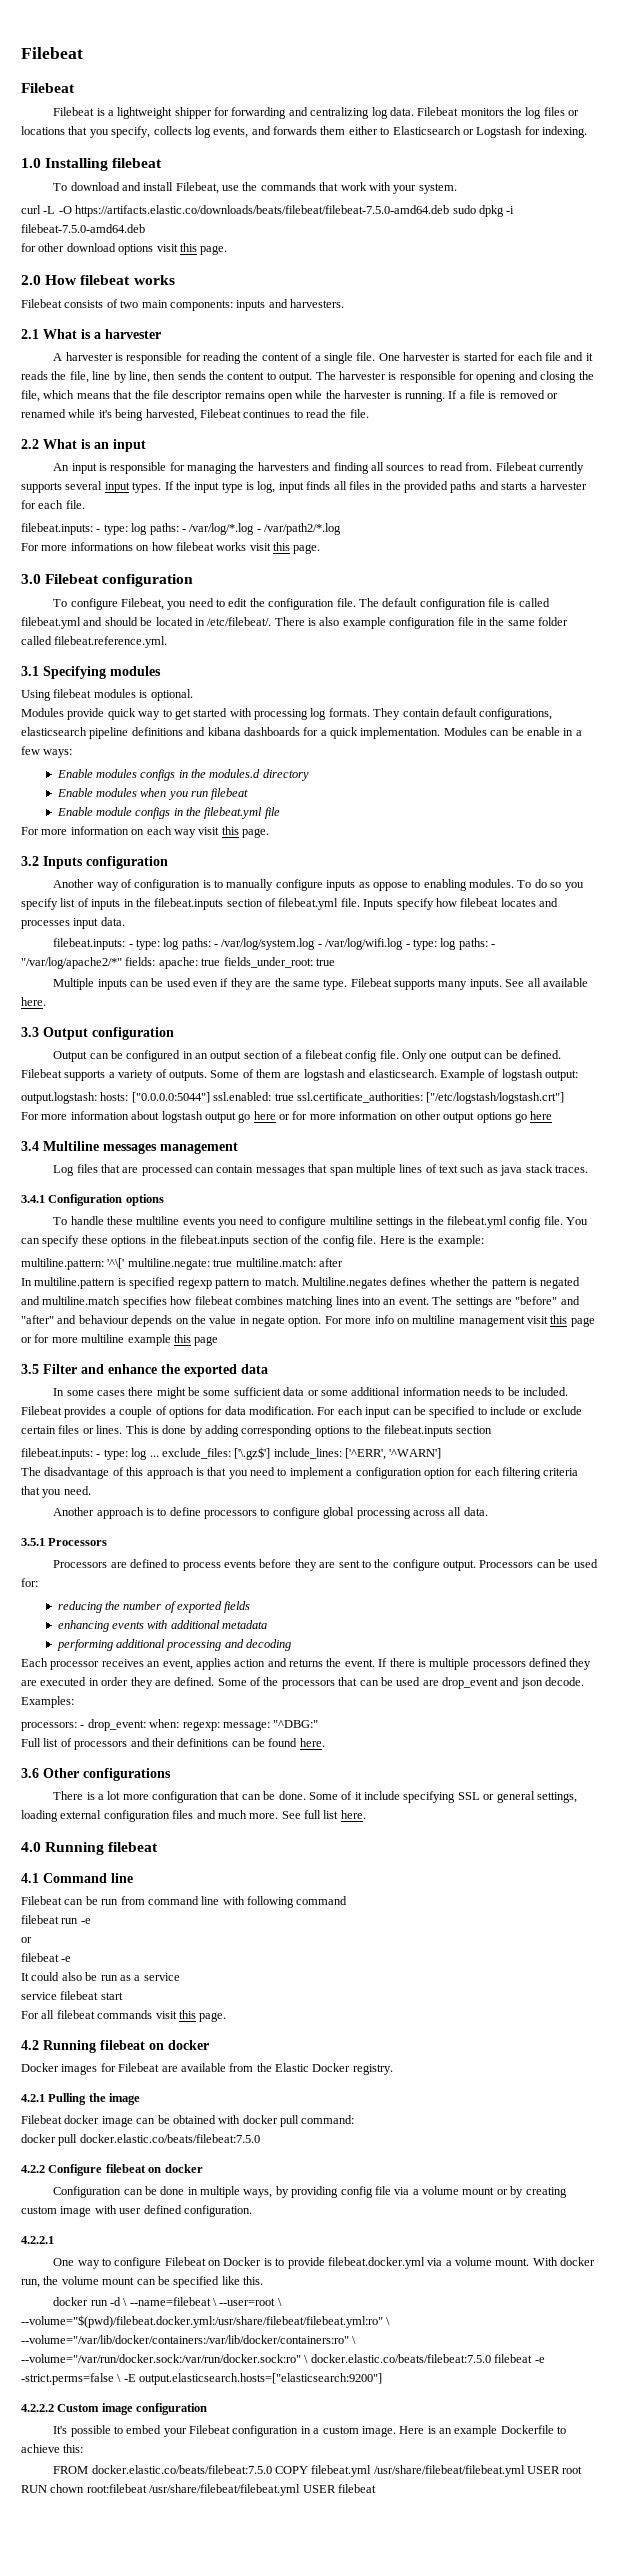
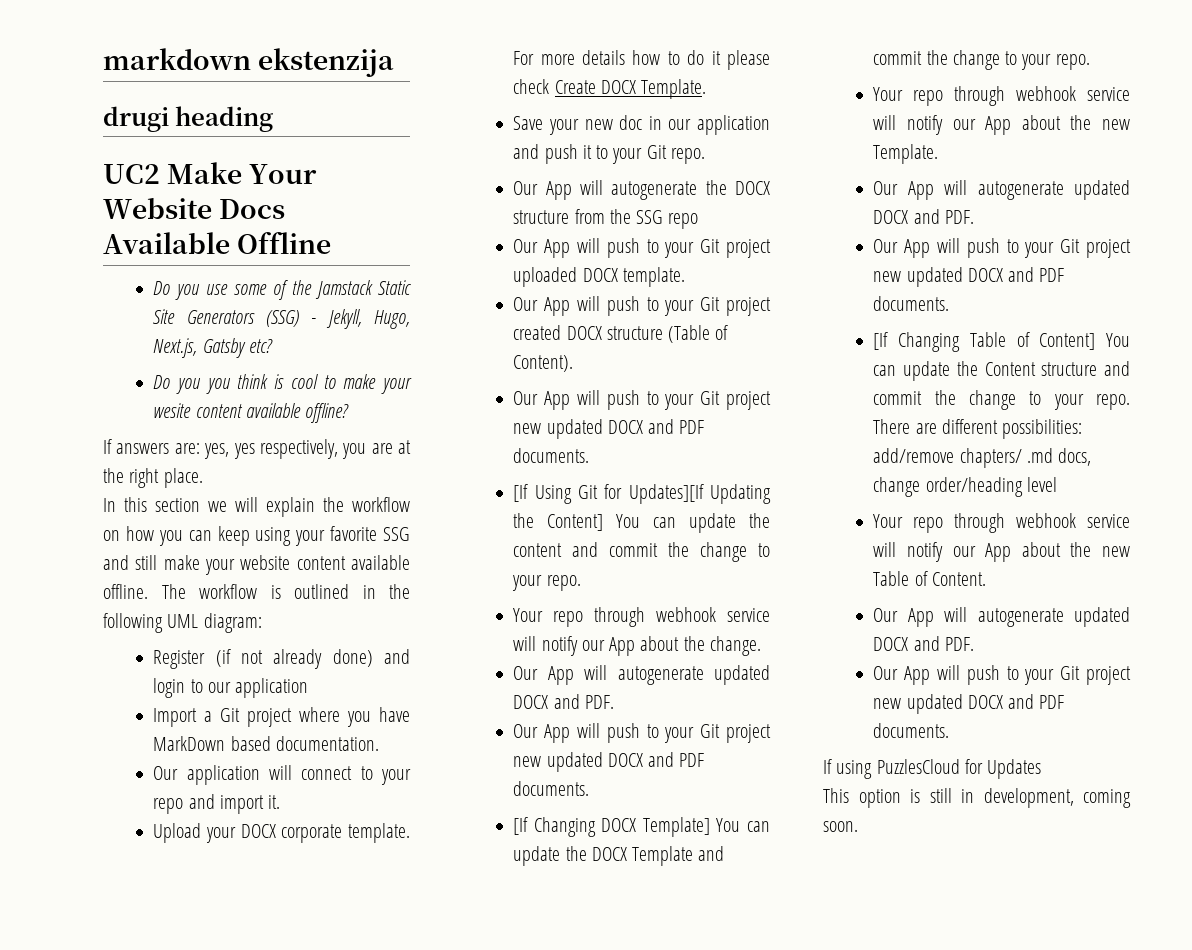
[21,47,83,59] [21,83,75,93] [53,107,580,119] [21,126,587,138] [21,158,163,171] [53,182,457,194] [21,205,515,217] [21,224,145,233] [21,243,228,255] [21,275,175,285] [21,299,344,311] [21,329,161,339] [53,352,593,364] [21,371,594,383] [21,390,559,402] [21,409,369,421] [21,439,146,452] [53,462,585,474] [21,481,587,493] [21,500,85,509] [21,523,341,535] [21,542,321,554] [21,574,194,587] [53,598,550,610] [21,617,568,629] [21,636,168,648] [21,666,161,679] [21,689,193,701] [21,708,553,720] [21,727,582,739] [21,746,73,758] [56,769,309,781] [56,788,249,800] [56,807,280,819] [21,826,269,838] [21,856,168,869] [53,879,584,891] [21,898,558,910] [21,917,125,929] [53,938,496,950] [21,957,335,969] [53,978,588,990] [21,997,46,1006] [21,1027,174,1040] [53,1050,561,1062] [21,1069,578,1081] [21,1092,565,1104] [21,1111,553,1123] [21,1141,238,1154] [53,1164,588,1176] [21,1194,164,1206] [53,1216,589,1228] [21,1235,484,1247] [21,1258,343,1270] [21,1277,581,1289] [21,1296,580,1308] [21,1315,595,1327] [21,1334,219,1346] [21,1364,268,1377] [53,1387,569,1399] [21,1406,582,1418] [21,1425,493,1437] [21,1447,442,1460] [21,1467,579,1479] [21,1486,91,1498] [53,1507,488,1519] [21,1538,108,1546] [53,1559,598,1571] [21,1578,38,1587] [57,1601,251,1613] [57,1620,268,1632] [56,1639,292,1651] [21,1658,592,1670] [21,1677,585,1689] [21,1696,74,1708] [21,1719,319,1731] [21,1738,325,1750] [21,1768,171,1781] [53,1791,577,1803] [21,1810,366,1822] [21,1842,159,1855] [21,1873,133,1883] [21,1896,348,1908] [21,1915,91,1924] [21,1937,32,1943] [21,1953,72,1962] [21,1972,180,1981] [21,1991,123,2000] [21,2010,227,2022] [21,2040,209,2053] [21,2063,393,2075] [21,2093,141,2105] [21,2115,355,2127] [21,2134,260,2146] [21,2164,203,2176] [53,2186,567,2198] [21,2205,252,2217] [21,2236,54,2244] [53,2257,596,2269] [21,2276,263,2288] [53,2297,282,2306] [21,2315,391,2328] [21,2335,357,2344] [21,2354,545,2363] [21,2373,383,2385] [21,2403,208,2415] [53,2425,567,2437] [21,2444,84,2453] [53,2465,583,2477] [21,2484,376,2496] Filebeat // Filebeat // Filebeat is a lightweight shipper for forwarding and centralizing log data. Filebeat monitors the log files or locations that you specify, collects log events, and forwards them either to Elasticsearch or Logstash for indexing. // 1.0 Installing filebeat // To download and install Filebeat, use the commands that work with your system. // curl -L -O https://artifacts.elastic.co/downloads/beats/filebeat/filebeat-7.5.0-amd64.deb sudo dpkg -i filebeat-7.5.0-amd64.deb // for other download options visit this page. // 2.0 How filebeat works // Filebeat consists of two main components: inputs and harvesters. // 2.1 What is a harvester // A harvester is responsible for reading the content of a single file. One harvester is started for each file and it reads the file, line by line, then sends the content to output. The harvester is responsible for opening and closing the file, which means that the file descriptor remains open while the harvester is running. If a file is removed or renamed while it's being harvested, Filebeat continues to read the file. // 2.2 What is an input // An input is responsible for managing the harvesters and finding all sources to read from. Filebeat currently supports several input types. If the input type is log, input finds all files in the provided paths and starts a harvester for each file. // filebeat.inputs: - type: log paths: - /var/log/*.log - /var/path2/*.log // For more informations on how filebeat works visit this page. // 3.0 Filebeat configuration // To configure Filebeat, you need to edit the configuration file. The default configuration file is called filebeat.yml and should be located in /etc/filebeat/. There is also example configuration file in the same folder called filebeat.reference.yml. // 3.1 Specifying modules // Using filebeat modules is optional. // Modules provide quick way to get started with processing log formats. They contain default configurations, elasticsearch pipeline definitions and kibana dashboards for a quick implementation. Modules can be enable in a few ways: // Enable modules configs in the modules.d directory // Enable modules when you run filebeat // Enable module configs in the filebeat.yml file // For more information on each way visit this page. // 3.2 Inputs configuration // Another way of configuration is to manually configure inputs as oppose to enabling modules. To do so you specify list of inputs in the filebeat.inputs section of filebeat.yml file. Inputs specify how filebeat locates and processes input data. // filebeat.inputs: - type: log paths: - /var/log/system.log - /var/log/wifi.log - type: log paths: - "/var/log/apache2/*" fields: apache: true fields_under_root: true // Multiple inputs can be used even if they are the same type. Filebeat supports many inputs. See all available here. // 3.3 Output configuration // Output can be configured in an output section of a filebeat config file. Only one output can be defined. Filebeat supports a variety of outputs. Some of them are logstash and elasticsearch. Example of logstash output: // output.logstash: hosts: ["0.0.0.0:5044"] ssl.enabled: true ssl.certificate_authorities: ["/etc/logstash/logstash.crt"] // For more information about logstash output go here or for more information on other output options go here // 3.4 Multiline messages management // Log files that are processed can contain messages that span multiple lines of text such as java stack traces. // 3.4.1 Configuration options // To handle these multiline events you need to configure multiline settings in the filebeat.yml config file. You can specify these options in the filebeat.inputs section of the config file. Here is the example: // multiline.pattern: '^\[' multiline.negate: true multiline.match: after // In multiline.pattern is specified regexp pattern to match. Multiline.negates defines whether the pattern is negated and multiline.match specifies how filebeat combines matching lines into an event. The settings are "before" and "after" and behaviour depends on the value in negate option. For more info on multiline management visit this page or for more multiline example this page // 3.5 Filter and enhance the exported data // In some cases there might be some sufficient data or some additional information needs to be included. Filebeat provides a couple of options for data modification. For each input can be specified to include or exclude certain files or lines. This is done by adding corresponding options to the filebeat.inputs section // filebeat.inputs: - type: log ... exclude_files: ['\.gz$'] include_lines: ['^ERR', '^WARN'] // The disadvantage of this approach is that you need to implement a configuration option for each filtering criteria that you need. // Another approach is to define processors to configure global processing across all data. // 3.5.1 Processors // Processors are defined to process events before they are sent to the configure output. Processors can be used for: // reducing the number of exported fields // enhancing events with additional metadata // performing additional processing and decoding // Each processor receives an event, applies action and returns the event. If there is multiple processors defined they are executed in order they are defined. Some of the processors that can be used are drop_event and json decode. Examples: // processors: - drop_event: when: regexp: message: "^DBG:" // Full list of processors and their definitions can be found here. // 3.6 Other configurations // There is a lot more configuration that can be done. Some of it include specifying SSL or general settings, loading external configuration files and much more. See full list here. // 4.0 Running filebeat // 4.1 Command line // Filebeat can be run from command line with following command // filebeat run -e // or // filebeat -e // It could also be run as a service // service filebeat start // For all filebeat commands visit this page. // 4.2 Running filebeat on docker // Docker images for Filebeat are available from the Elastic Docker registry. // 4.2.1 Pulling the image // Filebeat docker image can be obtained with docker pull command: // docker pull docker.elastic.co/beats/filebeat:7.5.0 // 4.2.2 Configure filebeat on docker // Configuration can be done in multiple ways, by providing config file via a volume mount or by creating custom image with user defined configuration. // 4.2.2.1 // One way to configure Filebeat on Docker is to provide filebeat.docker.yml via a volume mount. With docker run, the volume mount can be specified like this. // docker run -d \ --name=filebeat \ --user=root \ --volume="$(pwd)/filebeat.docker.yml:/usr/share/filebeat/filebeat.yml:ro" \ --volume="/var/lib/docker/containers:/var/lib/docker/containers:ro" \ --volume="/var/run/docker.sock:/var/run/docker.sock:ro" \ docker.elastic.co/beats/filebeat:7.5.0 filebeat -e -strict.perms=false \ -E output.elasticsearch.hosts=["elasticsearch:9200"] // 4.2.2.2 Custom image configuration // It's possible to embed your Filebeat configuration in a custom image. Here is an example Dockerfile to achieve this: // FROM docker.elastic.co/beats/filebeat:7.5.0 COPY filebeat.yml /usr/share/filebeat/filebeat.yml USER root RUN chown root:filebeat /usr/share/filebeat/filebeat.yml USER filebeat -> [103,48,395,77] [103,106,274,132] [103,162,318,184] [103,197,286,219] [103,232,332,254] [153,280,411,300] [153,309,410,329] [153,338,273,358] [153,374,413,394] [153,403,350,423] [103,439,411,459] [103,468,203,488] [103,497,410,517] [103,526,410,546] [103,555,410,575] [103,584,410,599] [103,613,262,633] [153,649,410,669] [153,678,309,698] [153,707,410,727] [153,736,379,751] [153,765,412,785] [153,794,281,814] [153,823,410,843] [513,50,770,70] [513,79,707,99] [513,115,770,135] [513,144,705,164] [513,180,770,200] [513,209,699,229] [513,238,771,258] [513,267,685,287] [513,296,771,316] [513,325,729,343] [513,355,574,372] [513,390,771,410] [513,419,705,439] [513,448,590,463] [513,484,771,504] [513,513,770,533] [513,542,770,562] [512,575,581,591] [513,607,770,627] [513,636,761,656] [513,665,770,685] [513,694,614,709] [513,723,771,743] [513,752,705,772] [513,781,590,796] [513,817,770,837] [513,846,725,866] [873,50,1090,70] [873,86,1130,106] [873,115,1130,135] [873,144,939,164] [873,180,1130,200] [873,209,974,224] [873,238,1131,258] [873,267,1065,287] [873,296,950,311] [873,332,1131,352] [873,361,1130,381] [873,390,1130,410] [873,419,1083,439] [873,448,1092,468] [873,477,1057,497] [873,513,1130,533] [873,542,1130,562] [873,571,986,586] [873,607,1130,627] [873,636,974,651] [873,665,1131,685] [873,694,1065,714] [873,723,950,738] [823,759,1042,779] [823,788,1131,808] [823,821,858,832] markdown ekstenzija // drugi heading // UC2 Make Your Website Docs Available Offline // Do you use some of the Jamstack Static Site Generators (SSG) - Jekyll, Hugo, Next.js, Gatsby etc? // Do you you think is cool to make your wesite content available offline? // If answers are: yes, yes respectively, you are at the right place. // In this section we will explain the workflow on how you can keep using your favorite SSG and still make your website content available offline. The workflow is outlined in the following UML diagram: // Register (if not already done) and login to our application // Import a Git project where you have MarkDown based documentation. // Our application will connect to your repo and import it. // Upload your DOCX corporate template. For more details how to do it please check Create DOCX Template. // Save your new doc in our application and push it to your Git repo. // Our App will autogenerate the DOCX structure from the SSG repo // Our App will push to your Git project uploaded DOCX template. // Our App will push to your Git project created DOCX structure (Table of Content). // Our App will push to your Git project new updated DOCX and PDF documents. // [If Using Git for Updates][If Updating the Content] You can update the content and commit the change to your repo. // Your repo through webhook service will notify our App about the change. // Our App will autogenerate updated DOCX and PDF. // Our App will push to your Git project new updated DOCX and PDF documents. // [If Changing DOCX Template] You can update the DOCX Template and commit the change to your repo. // Your repo through webhook service will notify our App about the new Template. // Our App will autogenerate updated DOCX and PDF. // Our App will push to your Git project new updated DOCX and PDF documents. // [If Changing Table of Content] You can update the Content structure and commit the change to your repo. There are different possibilities: add/remove chapters/ .md docs, change order/heading level // Your repo through webhook service will notify our App about the new Table of Content. // Our App will autogenerate updated DOCX and PDF. // Our App will push to your Git project new updated DOCX and PDF documents. // If using PuzzlesCloud for Updates // This option is still in development, coming soon.

